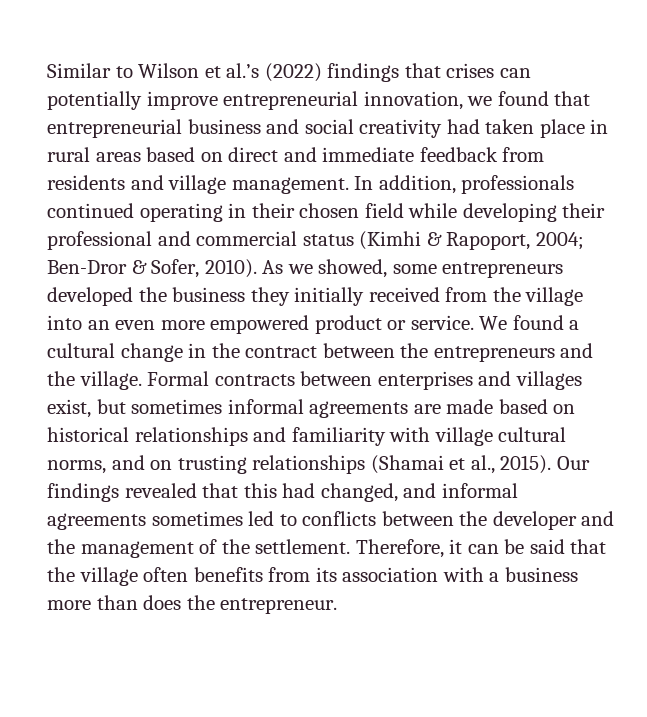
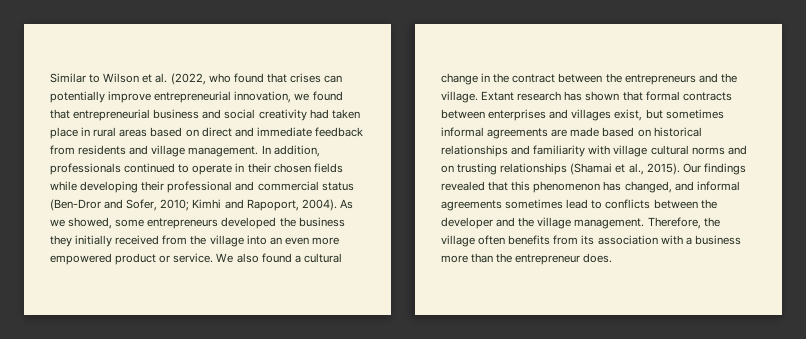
[226,63,400,82] al.’s (2022) findings -> [155,73,264,85] al. (2022, who found
[139,203,223,222] operating -> [178,164,233,175] to operate
[364,203,404,218] field -> [313,163,343,173] fields
[359,231,584,250] [47,259,257,278] (Kimhi & Rapoport, 2004; Ben-Dror & Sofer, 2010). -> [50,199,337,211] (Ben-Dror and Sofer, 2010; Kimhi and Rapoport, 2004).
(508, 323) none -> [236,253,259,263] also
[147,371,210,386] Formal -> [481,91,680,101] Extant research has shown that formal
[47,460,106,474] norms, -> [691,147,725,155] norms
[282,483,316,498] had -> [533,181,622,193] phenomenon has
[248,511,275,526] led -> [566,199,589,209] lead
[80,539,607,558] management of the settlement. Therefore, it can be said that -> [537,217,701,229] village management. Therefore,
[143,595,338,614] does the entrepreneur. -> [496,253,613,265] the entrepreneur does.

